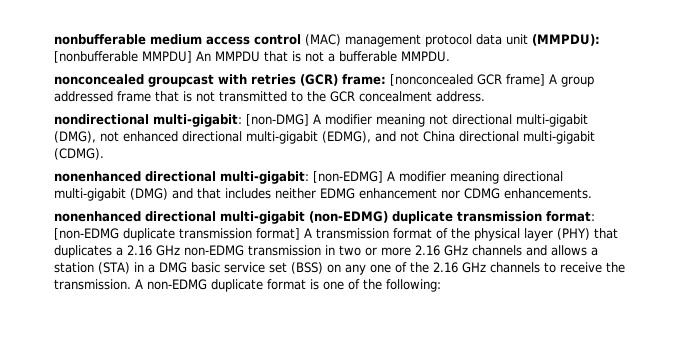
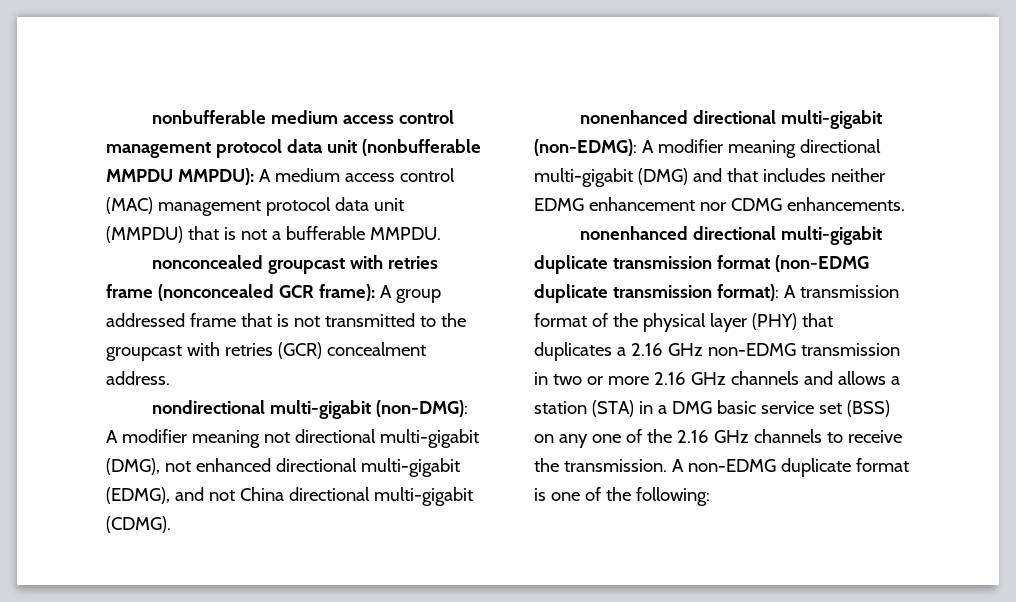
(301, 39) none -> [106,139,481,158] [106,168,455,185] management protocol data unit (nonbufferable MMPDU MMPDU): A medium access control
[532,34,600,46] [54,51,260,63] (MMPDU): [nonbufferable MMPDU] An MMPDU -> [106,226,183,243] (MMPDU)
[300,74,545,86] (GCR) frame: [nonconcealed GCR frame] -> [106,284,375,301] frame (nonconcealed GCR frame):
[330,91,355,102] GCR -> [106,342,322,361] groupcast with retries (GCR)
[153,114,309,127] multi-gigabit: [non-DMG] -> [269,400,468,419] multi-gigabit (non-DMG):
[220,171,383,184] multi-gigabit: [non-EDMG] -> [780,110,882,129] [534,139,637,156] multi-gigabit (non-EDMG):
[309,211,595,224] [54,228,300,241] (non-EDMG) duplicate transmission format: [non-EDMG duplicate transmission format] -> [534,255,869,274] [534,284,779,303] duplicate transmission format (non-EDMG duplicate transmission format):

